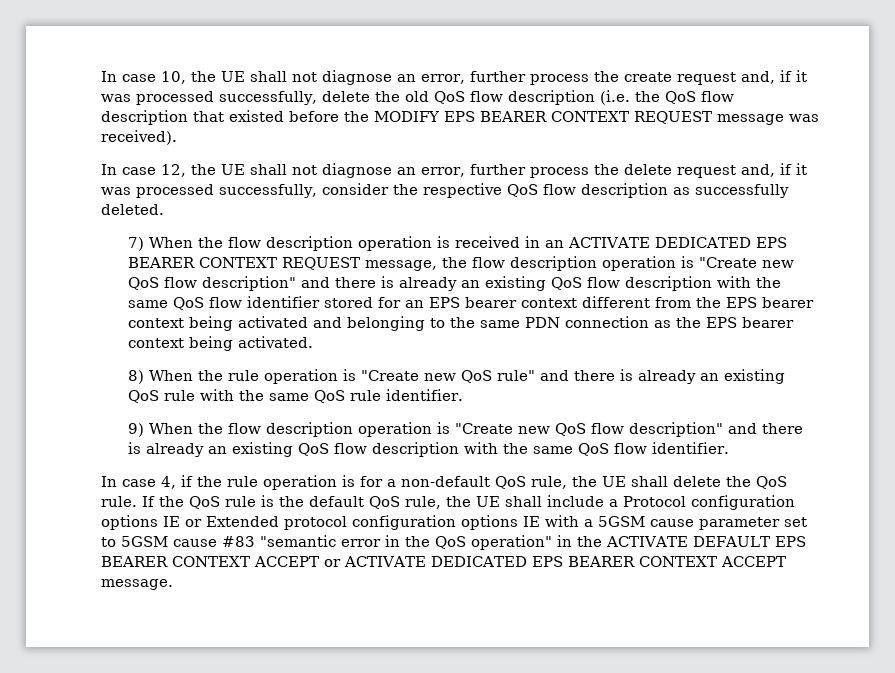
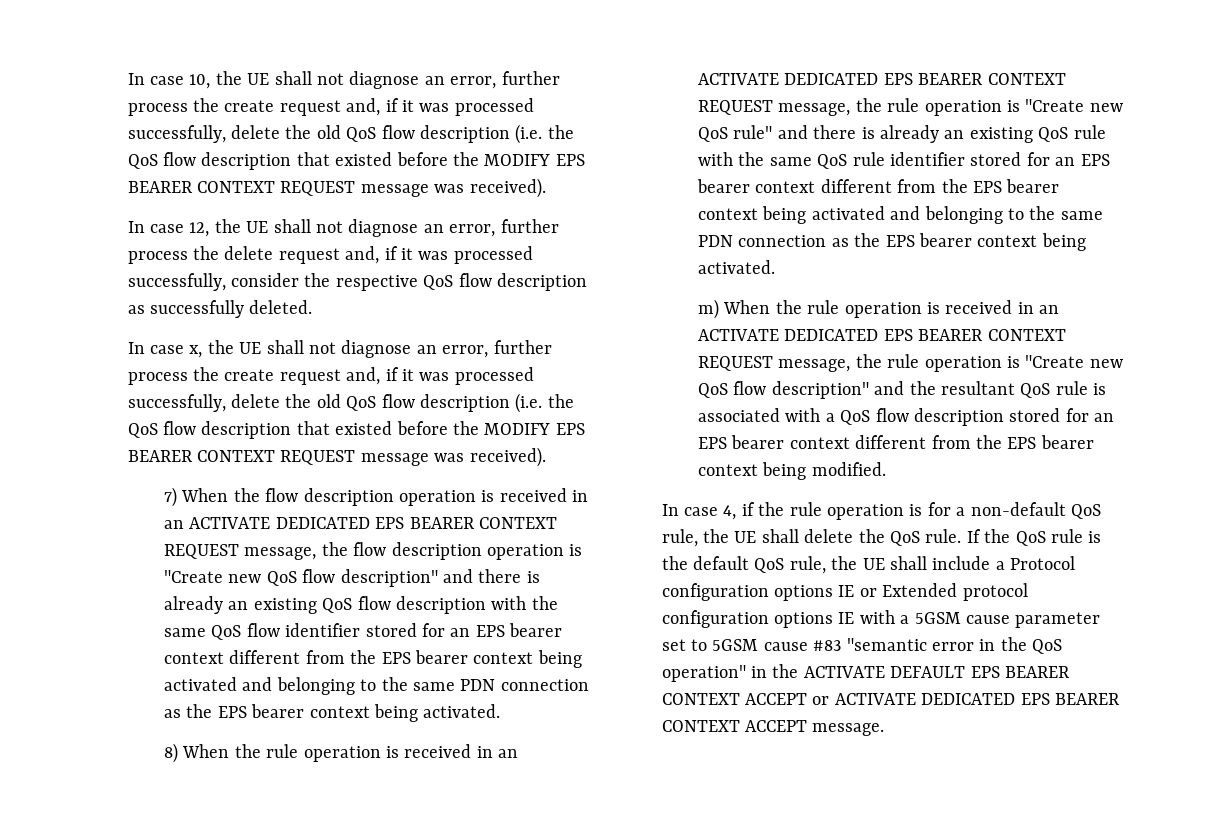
(165, 209) none -> [127,340,552,358] [127,367,534,385] [127,393,574,413] [127,421,585,439] [127,447,546,467] // In case x, the UE shall not diagnose an error, further process the create request and, if it was processed successfully, delete the old QoS flow description (i.e. the QoS flow description that existed before the MODIFY EPS BEARER CONTEXT REQUEST message was received).
(356, 375) none -> [404,744,519,758] [697,73,1066,85] [697,98,1020,116] received in an ACTIVATE DEDICATED EPS BEARER CONTEXT REQUEST message, the rule operation is
[385,389,463,401] [127,422,803,437] [127,442,729,457] identifier. // 9) When the flow description operation is "Create new QoS flow description" and there is already an existing QoS flow description with the same QoS flow identifier. -> [889,152,1110,166] [696,179,1060,193] [697,206,1103,224] [697,233,1086,251] [697,260,775,274] [697,299,1060,319] [697,329,1066,341] [697,354,1123,372] [697,381,1107,399] [697,408,1115,426] [697,435,1094,449] [697,462,886,480] identifier stored for an EPS bearer context different from the EPS bearer context being activated and belonging to the same PDN connection as the EPS bearer context being activated. // m) When the rule operation is received in an ACTIVATE DEDICATED EPS BEARER CONTEXT REQUEST message, the rule operation is "Create new QoS flow description" and the resultant QoS rule is associated with a QoS flow description stored for an EPS bearer context different from the EPS bearer context being modified.

